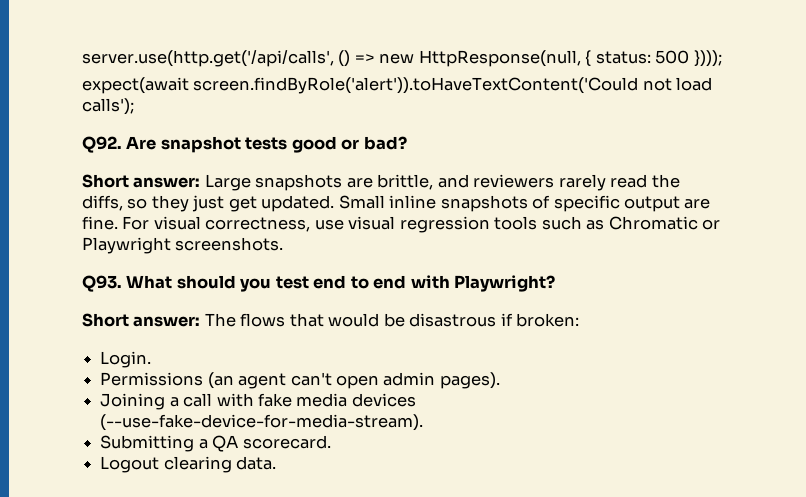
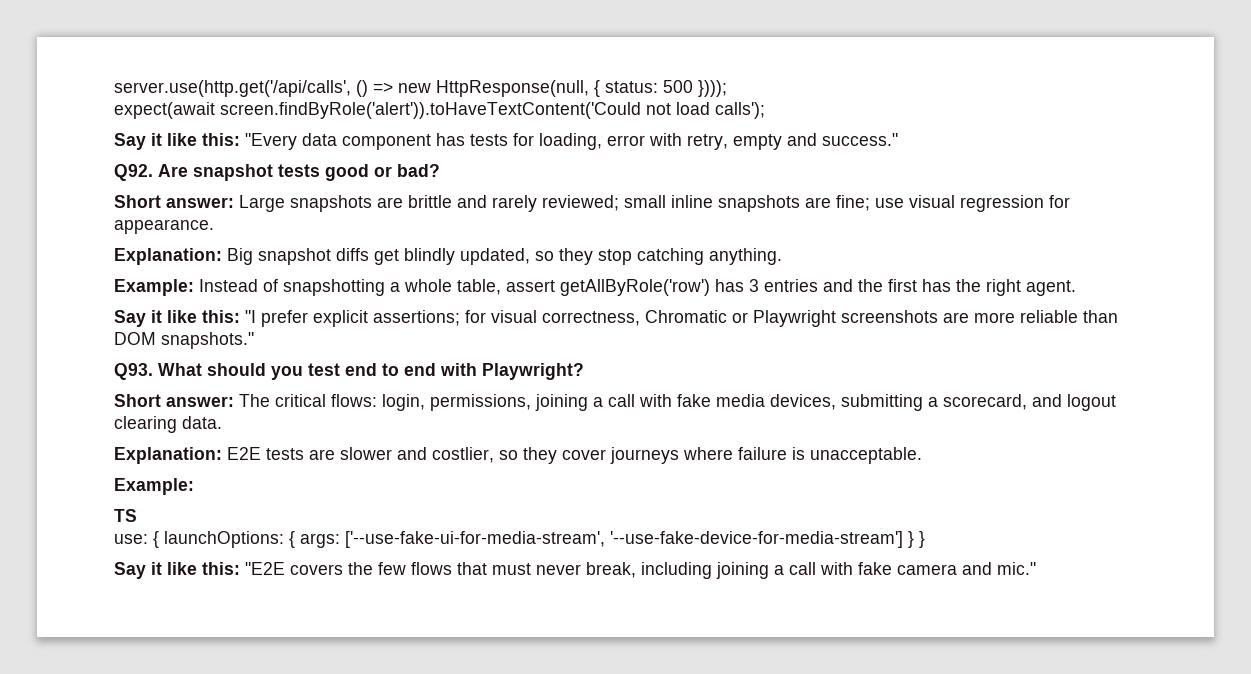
(134, 106) none -> [114,133,898,150] // Say it like this: "Every data component has tests for loading, error with retry, empty and success."
[377,174,680,191] [82,195,711,212] [82,216,721,233] [82,237,284,254] brittle, and reviewers rarely read the diffs, so they just get updated. Small inline snapshots of specific output are fine. For visual correctness, use visual regression tools such as Chromatic or Playwright screenshots. -> [408,195,1070,212] [114,219,214,234] [114,248,782,265] [114,279,1076,296] [114,310,1118,327] [114,332,254,349] brittle and rarely reviewed; small inline snapshots are fine; use visual regression for appearance. // Explanation: Big snapshot diffs get blindly updated, so they stop catching anything. // Example: Instead of snapshotting a whole table, assert getAllByRole('row') has 3 entries and the first has the right agent. // Say it like this: "I prefer explicit assertions; for visual correctness, Chromatic or Playwright screenshots are more reliable than DOM snapshots."
[240,313,580,327] [100,351,152,368] [100,372,500,389] [100,393,166,410] flows that would be disastrous if broken: // Login. // Permissions (an agent can't open admin pages). // Joining -> [275,394,588,411] critical flows: login, permissions, joining
[351,393,416,407] [100,414,424,431] [100,435,331,452] [100,456,277,473] devices (--use-fake-device-for-media-stream). // Submitting a QA scorecard. // Logout clearing data. -> [770,394,1116,411] [114,416,222,433] [114,447,922,464] [114,478,194,495] [114,509,137,522] [114,531,925,548] [114,562,1036,579] devices, submitting a scorecard, and logout clearing data. // Explanation: E2E tests are slower and costlier, so they cover journeys where failure is unacceptable. // Example: // TS // use: { launchOptions: { args: ['--use-fake-ui-for-media-stream', '--use-fake-device-for-media-stream'] } } // Say it like this: "E2E covers the few flows that must never break, including joining a call with fake camera and mic."

